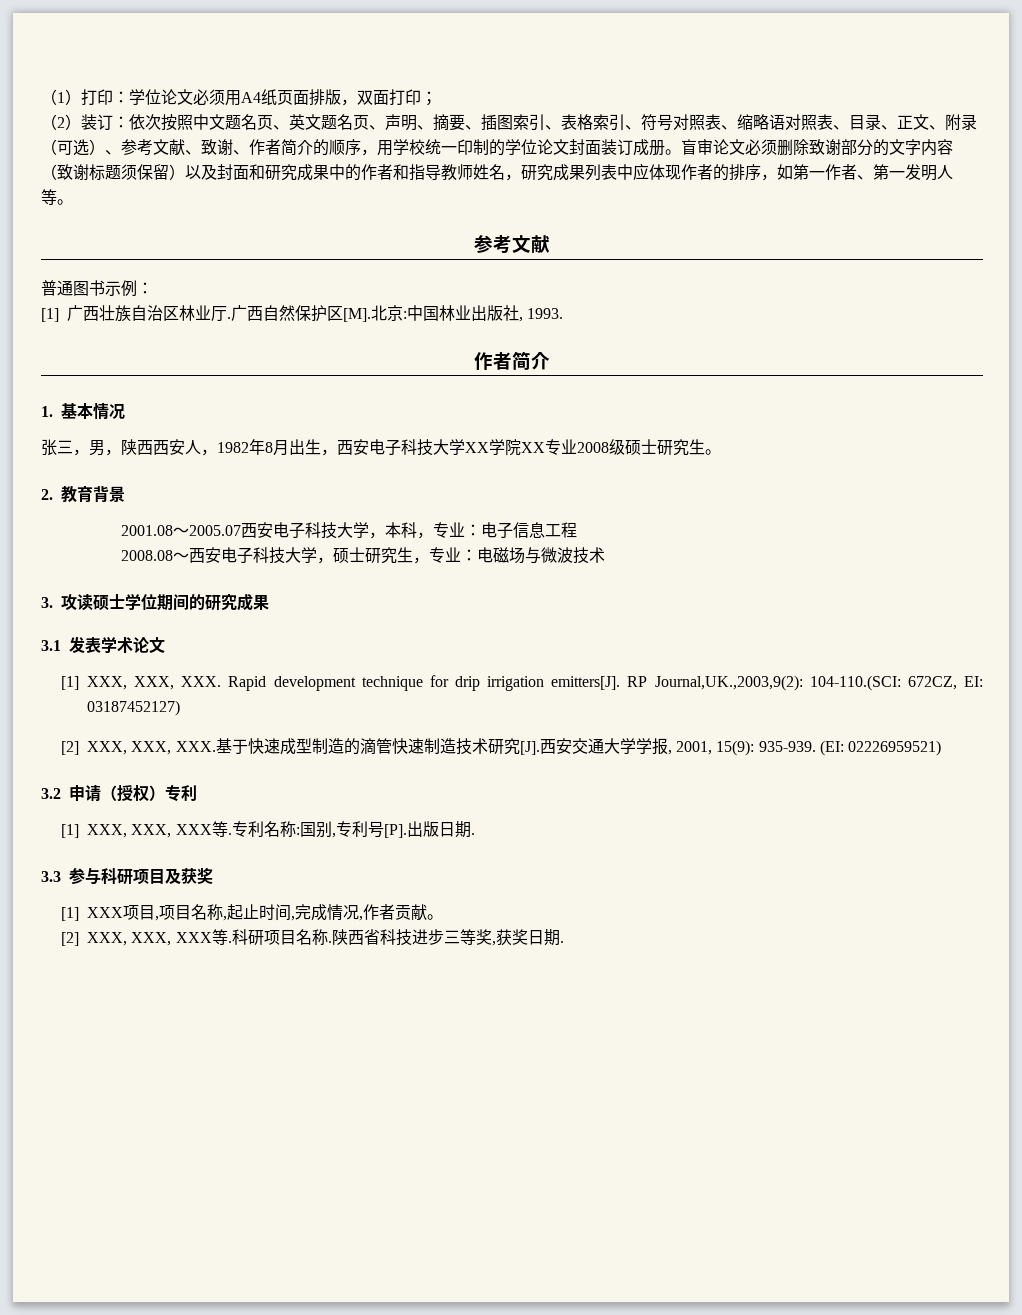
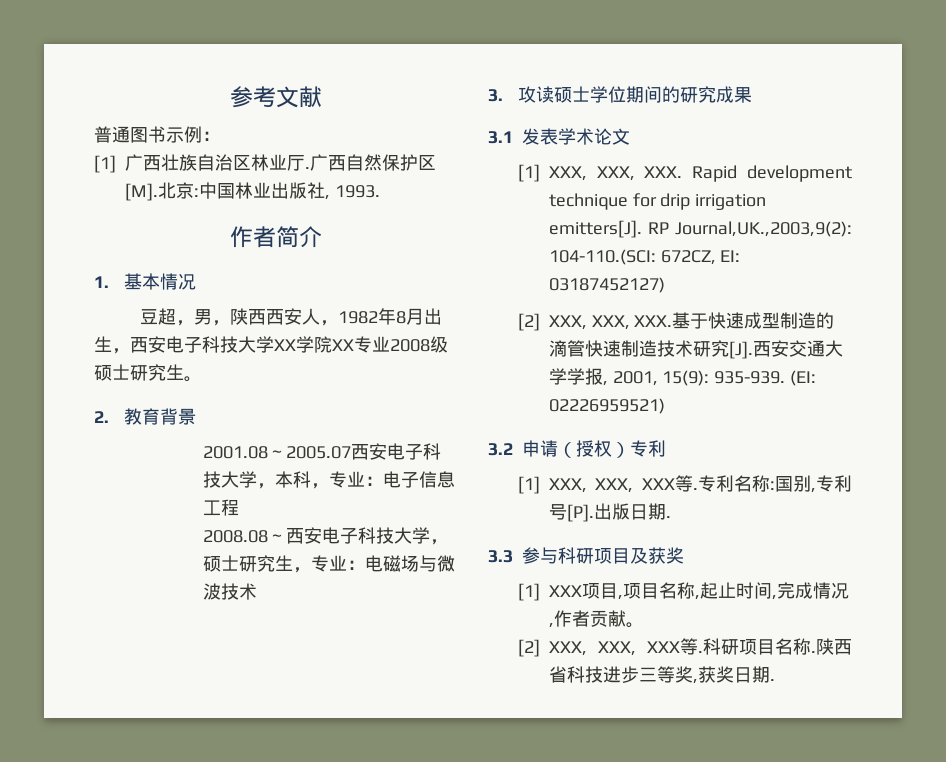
[41,89,437,106] [41,114,977,131] [41,139,953,156] [41,163,953,181] [41,189,73,205] （1）打印：学位论文必须用A4纸页面排版，双面打印； // （2）装订：依次按照中文题名页、英文题名页、声明、摘要、插图索引、表格索引、符号对照表、缩略语对照表、目录、正文、附录（可选）、参考文献、致谢、作者简介的顺序，用学校统一印制的学位论文封面装订成册。盲审论文必须删除致谢部分的文字内容（致谢标题须保留）以及封面和研究成果中的作者和指导教师姓名，研究成果列表中应体现作者的排序，如第一作者、第一发明人等。 // -> (230, 97) none
[41,439,73,456] 张三 -> [139,308,176,325] 豆超

